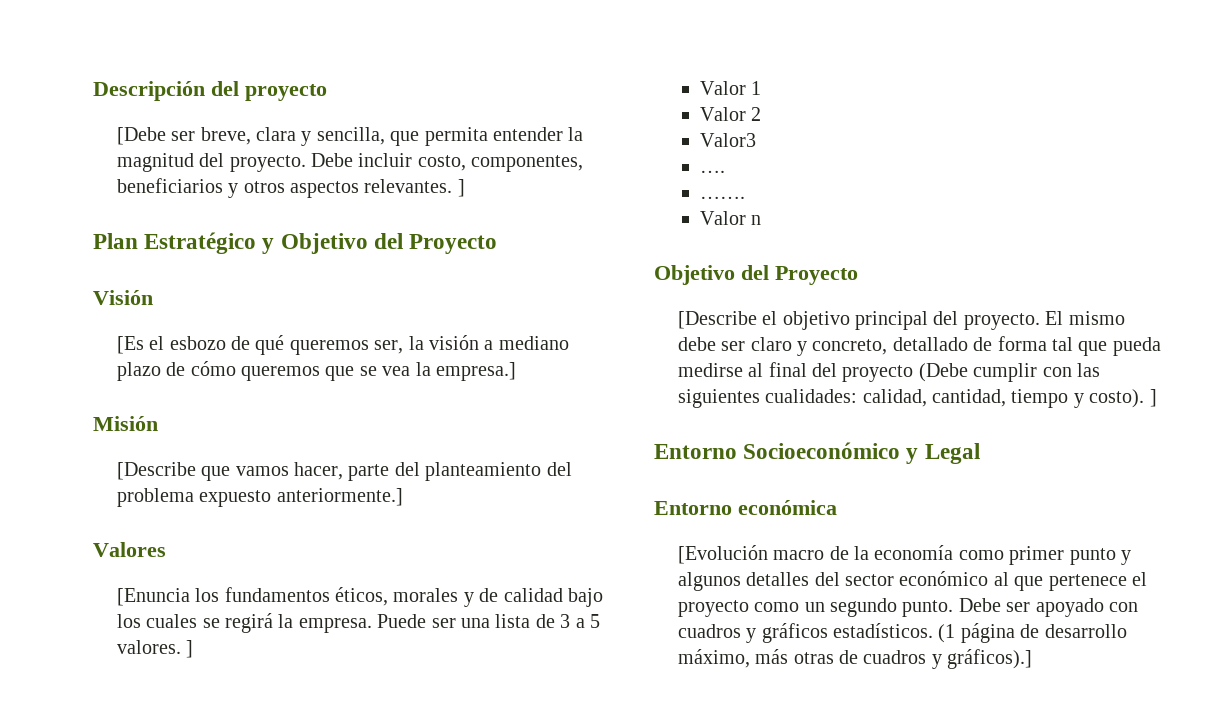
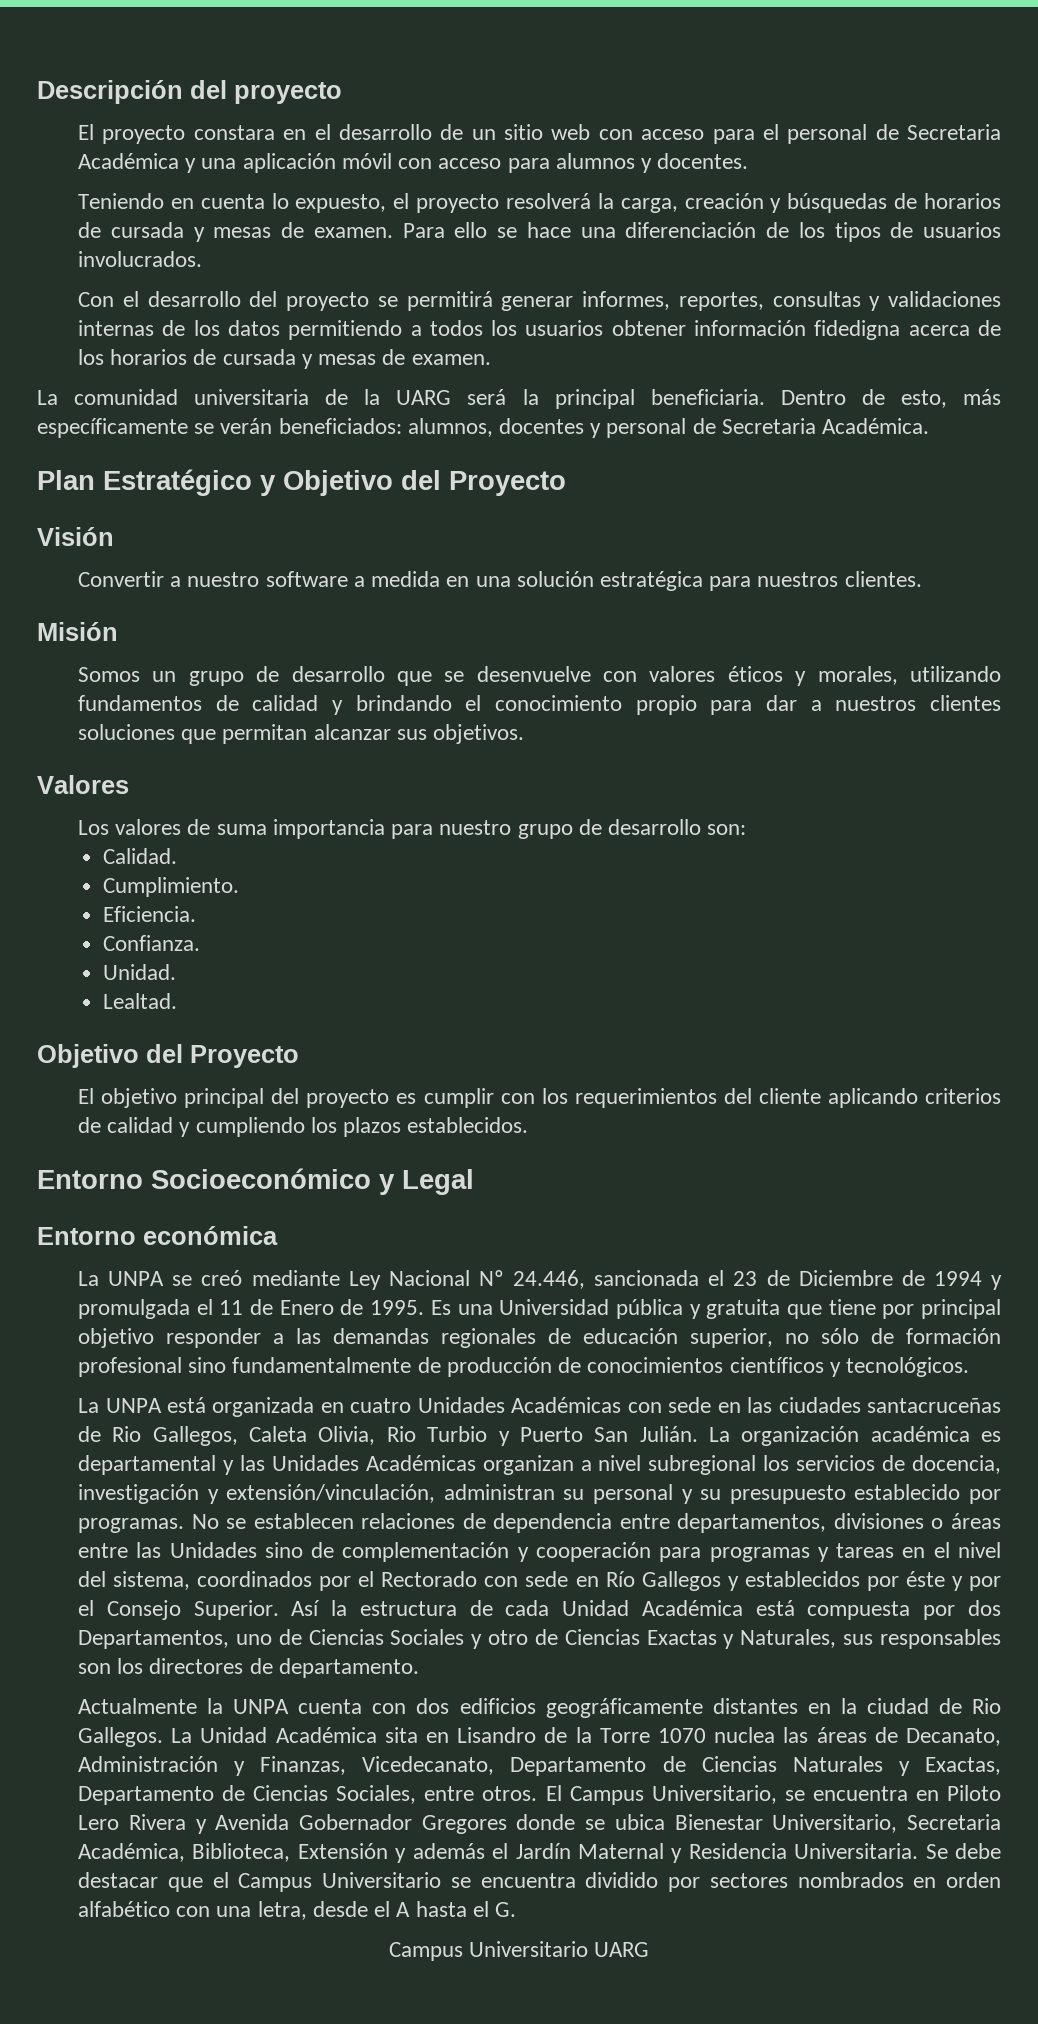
[116,127,584,146] [116,153,584,172] [116,178,465,198] [Debe ser breve, clara y sencilla, que permita entender la magnitud del proyecto. Debe incluir costo, componentes, beneficiarios y otros aspectos relevantes. ] -> [78,124,1001,144] [78,153,749,173] [78,193,1001,213] [78,222,1001,242] [78,251,203,267] [78,291,1002,311] [78,320,1001,340] [78,349,491,369] [37,389,1002,409] [37,418,930,438] El proyecto constara en el desarrollo de un sitio web con acceso para el personal de Secretaria Académica y una aplicación móvil con acceso para alumnos y docentes. // Teniendo en cuenta lo expuesto, el proyecto resolverá la carga, creación y búsquedas de horarios de cursada y mesas de examen. Para ello se hace una diferenciación de los tipos de usuarios involucrados. // Con el desarrollo del proyecto se permitirá generar informes, reportes, consultas y validaciones internas de los datos permitiendo a todos los usuarios obtener información fidedigna acerca de los horarios de cursada y mesas de examen. // La comunidad universitaria de la UARG será la principal beneficiaria. Dentro de esto, más específicamente se verán beneficiados: alumnos, docentes y personal de Secretaria Académica.
[116,335,569,355] [116,361,516,381] [93,416,158,431] [116,462,572,481] [116,488,403,507] [93,542,166,557] [116,587,603,607] [116,613,600,633] [116,640,194,658] [699,81,762,95] [699,107,762,121] [699,133,756,147] [699,170,725,173] [699,196,745,199] [699,211,762,225] [654,265,858,285] [677,311,778,329] [Es el esbozo de qué queremos ser, la visión a mediano plazo de cómo queremos que se vea la empresa.] // Misión // [Describe que vamos hacer, parte del planteamiento del problema expuesto anteriormente.] // Valores // [Enuncia los fundamentos éticos, morales y de calidad bajo los cuales se regirá la empresa. Puede ser una lista de 3 a 5 valores. ] // Valor 1 // Valor 2 // Valor3 // …. // ……. // Valor n // Objetivo del Proyecto // [Describe el -> [78,571,922,591] [37,622,118,641] [78,666,1001,686] [78,695,1001,715] [78,724,525,744] [37,775,129,794] [78,819,747,839] [103,848,178,864] [103,877,240,897] [103,906,197,922] [103,935,201,951] [103,964,177,980] [103,993,178,1009] [37,1044,299,1068] [78,1088,95,1104] Convertir a nuestro software a medida en una solución estratégica para nuestros clientes. // Misión // Somos un grupo de desarrollo que se desenvuelve con valores éticos y morales, utilizando fundamentos de calidad y brindando el conocimiento propio para dar a nuestros clientes soluciones que permitan alcanzar sus objetivos. // Valores // Los valores de suma importancia para nuestro grupo de desarrollo son: // Calidad. // Cumplimiento. // Eficiencia. // Confianza. // Unidad. // Lealtad. // Objetivo del Proyecto // El
[963,311,1125,330] [677,336,1161,356] [677,362,1100,382] [677,389,1157,408] proyecto. El mismo debe ser claro y concreto, detallado de forma tal que pueda medirse al final del proyecto (Debe cumplir con las siguientes cualidades: calidad, cantidad, tiempo y costo). ] -> [306,1088,1001,1108] [78,1117,529,1137] proyecto es cumplir con los requerimientos del cliente aplicando criterios de calidad y cumpliendo los plazos establecidos.
[677,545,1131,565] [677,571,1147,591] [677,598,1138,617] [677,623,1127,643] [677,649,1033,669] [Evolución macro de la economía como primer punto y algunos detalles del sector económico al que pertenece el proyecto como un segundo punto. Debe ser apoyado con cuadros y gráficos estadísticos. (1 página de desarrollo máximo, más otras de cuadros y gráficos).] -> [78,1270,1002,1290] [78,1299,1001,1319] [78,1328,1002,1348] [78,1357,969,1377] [78,1397,1001,1417] [78,1426,1001,1446] [78,1455,1001,1475] [78,1484,1001,1504] [78,1513,1001,1533] [78,1542,1001,1562] [78,1571,1001,1591] [78,1600,1001,1620] [78,1629,1001,1649] [78,1658,419,1678] [78,1698,1001,1718] [78,1727,1002,1747] [78,1756,1001,1776] [78,1785,1001,1805] [78,1814,1001,1834] [78,1843,1001,1863] [78,1872,1002,1892] [78,1901,516,1920] [388,1941,650,1961] La UNPA se creó mediante Ley Nacional Nº 24.446, sancionada el 23 de Diciembre de 1994 y promulgada el 11 de Enero de 1995. Es una Universidad pública y gratuita que tiene por principal objetivo responder a las demandas regionales de educación superior, no sólo de formación profesional sino fundamentalmente de producción de conocimientos científicos y tecnológicos. // La UNPA está organizada en cuatro Unidades Académicas con sede en las ciudades santacruceñas de Rio Gallegos, Caleta Olivia, Rio Turbio y Puerto San Julián. La organización académica es departamental y las Unidades Académicas organizan a nivel subregional los servicios de docencia, investigación y extensión/vinculación, administran su personal y su presupuesto establecido por programas. No se establecen relaciones de dependencia entre departamentos, divisiones o áreas entre las Unidades sino de complementación y cooperación para programas y tareas en el nivel del sistema, coordinados por el Rectorado con sede en Río Gallegos y establecidos por éste y por el Consejo Superior. Así la estructura de cada Unidad Académica está compuesta por dos Departamentos, uno de Ciencias Sociales y otro de Ciencias Exactas y Naturales, sus responsables son los directores de departamento. // Actualmente la UNPA cuenta con dos edificios geográficamente distantes en la ciudad de Rio Gallegos. La Unidad Académica sita en Lisandro de la Torre 1070 nuclea las áreas de Decanato, Administración y Finanzas, Vicedecanato, Departamento de Ciencias Naturales y Exactas, Departamento de Ciencias Sociales, entre otros. El Campus Universitario, se encuentra en Piloto Lero Rivera y Avenida Gobernador Gregores donde se ubica Bienestar Universitario, Secretaria Académica, Biblioteca, Extensión y además el Jardín Maternal y Residencia Universitaria. Se debe destacar que el Campus Universitario se encuentra dividido por sectores nombrados en orden alfabético con una letra, desde el A hasta el G. // Campus Universitario UARG

